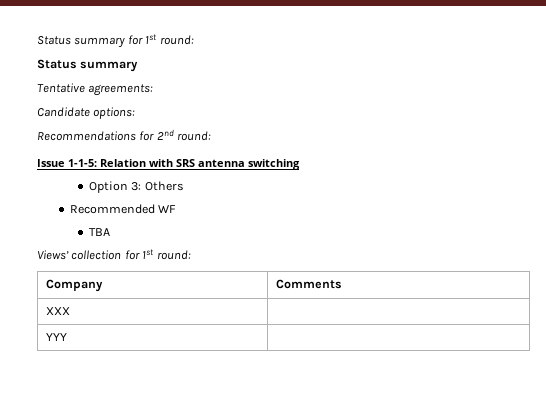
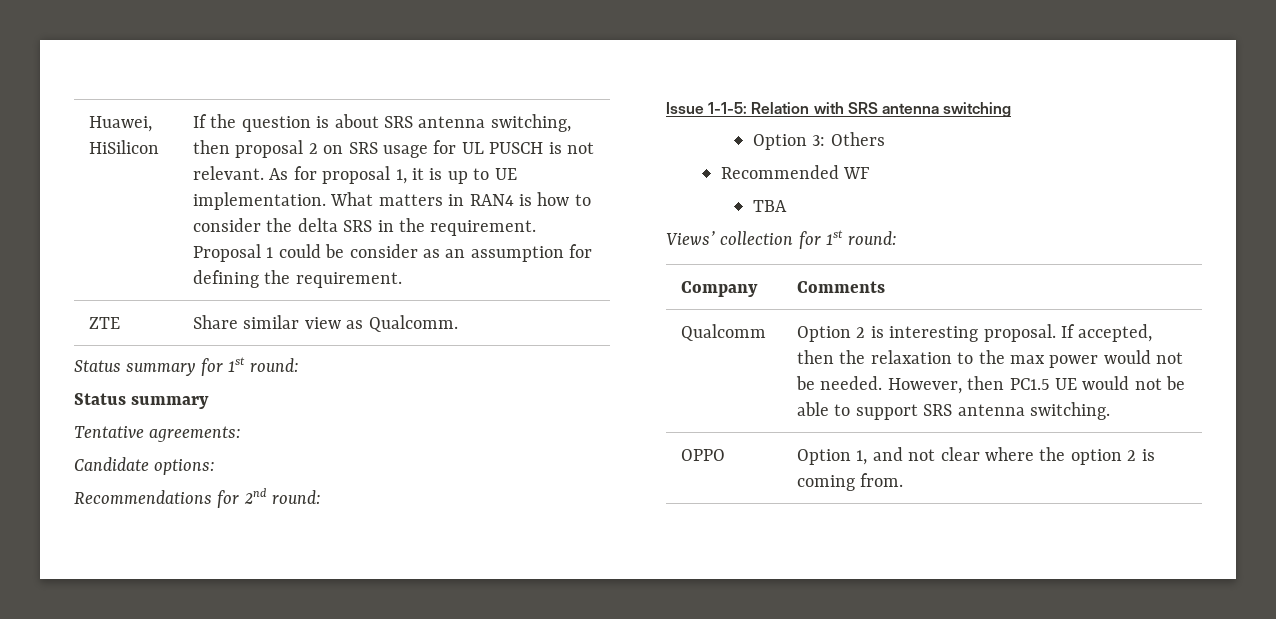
(37, 40) none -> [89,116,153,132] [89,140,160,154] [193,114,571,132] [193,140,595,158] [193,166,517,184] [193,192,591,210] [193,218,537,236] [193,244,593,262] [193,270,402,288] [89,317,121,329] [193,315,458,332] Huawei, HiSilicon | If the question is about SRS antenna switching, then proposal 2 on SRS usage for UL PUSCH is not relevant. As for proposal 1, it is up to UE implementation. What matters in RAN4 is how to consider the delta SRS in the requirement. Proposal 1 could be consider as an assumption for defining the requirement. // ZTE | Share similar view as Qualcomm. //
[45,307,70,315] [45,333,67,341] XXX | // YYY | -> [681,324,767,341] [797,324,1153,342] [797,350,1184,368] [796,376,1186,394] [797,402,1111,420] [681,449,726,461] [797,447,1155,465] [797,473,904,491] Qualcomm | Option 2 is interesting proposal. If accepted, then the relaxation to the max power would not be needed. However, then PC1.5 UE would not be able to support SRS antenna switching. // OPPO | Option 1, and not clear where the option 2 is coming from.

